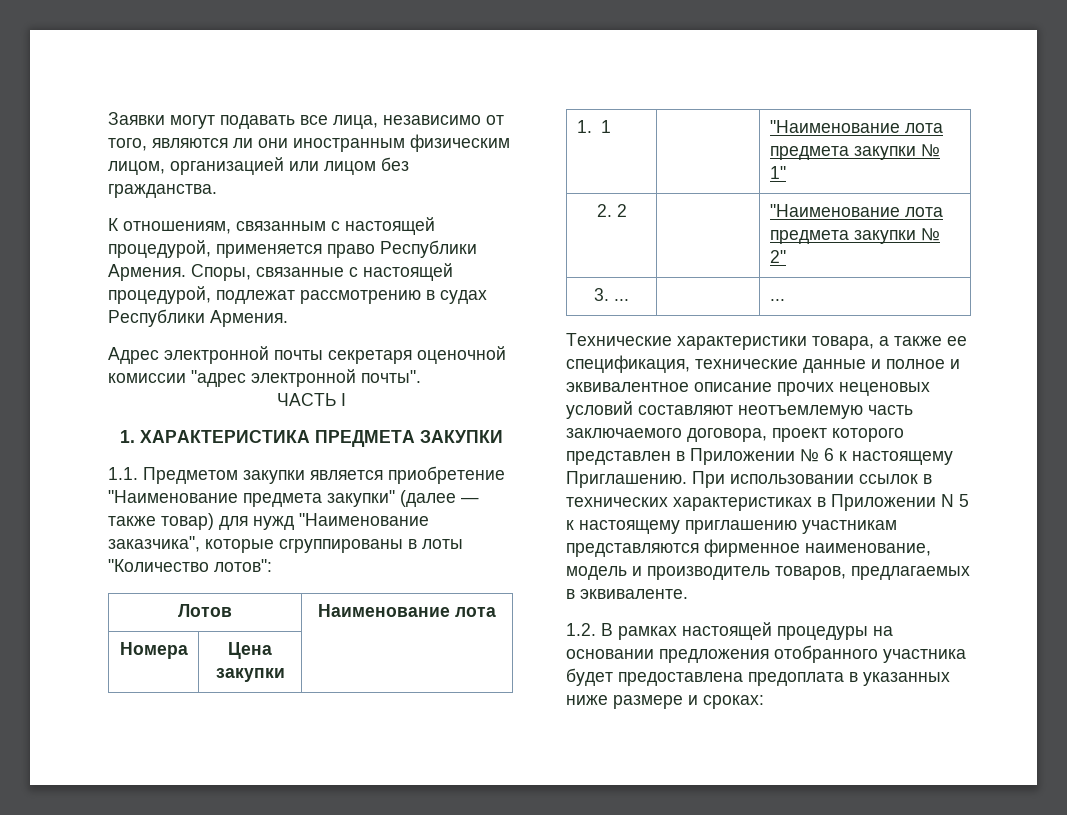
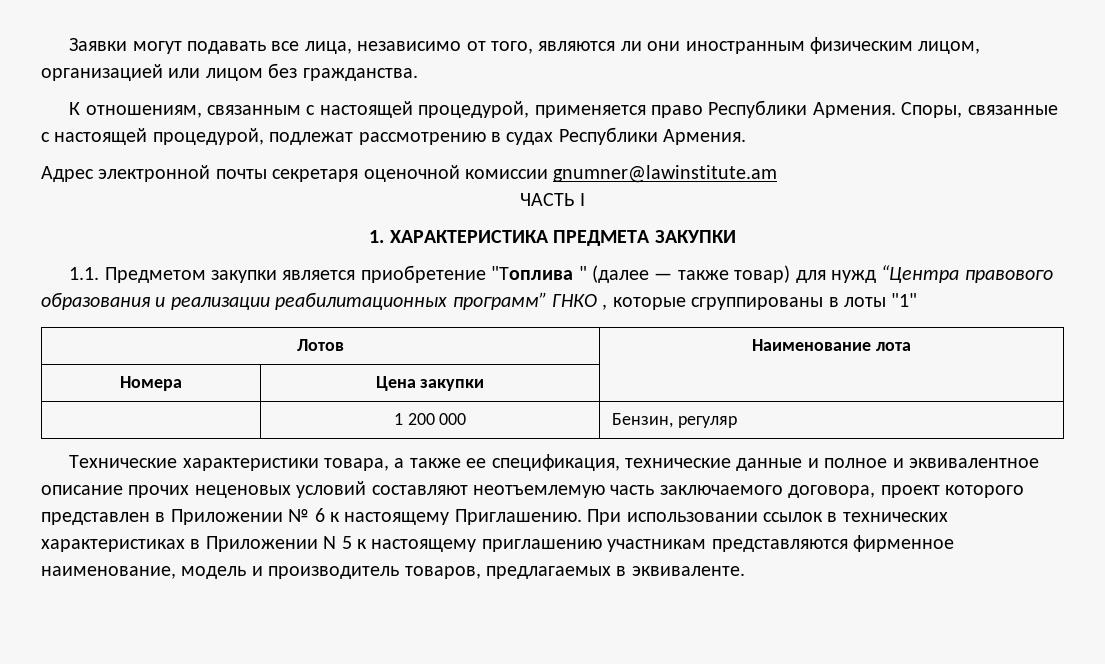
[191,369,421,387] "адрес электронной почты". -> [553,165,778,183] gnumner@lawinstitute.am
[108,490,395,507] "Наименование предмета закупки" -> [491,266,587,280] "Топлива "
[299,513,429,526] [108,536,200,552] "Наименование заказчика", -> [881,265,1053,283] [41,292,608,310] “Центра правового образования и реализации реабилитационных программ” ГНКО ,
[108,559,272,572] "Количество лотов": -> [891,293,918,307] "1"
[576,120,611,133] [769,120,943,133] [769,144,940,160] [769,166,786,179] [596,204,627,217] [769,204,943,217] [769,228,940,244] [769,250,786,263] [594,288,629,301] [769,299,785,301] 1. 1 | | "Наименование лота предмета закупки № 1" // 2. 2 | | "Наименование лота предмета закупки № 2" // 3. ... | | ... -> [393,413,467,425] [611,413,737,428] | 1 200 000 | Бензин, регуляр
[566,622,893,640] [566,645,966,663] [566,668,950,686] [566,695,764,709] // 1.2. В рамках настоящей процедуры на основании предложения отобранного участника будет предоставлена предоплата в указанных ниже размере и сроках: -> (745, 571) none

